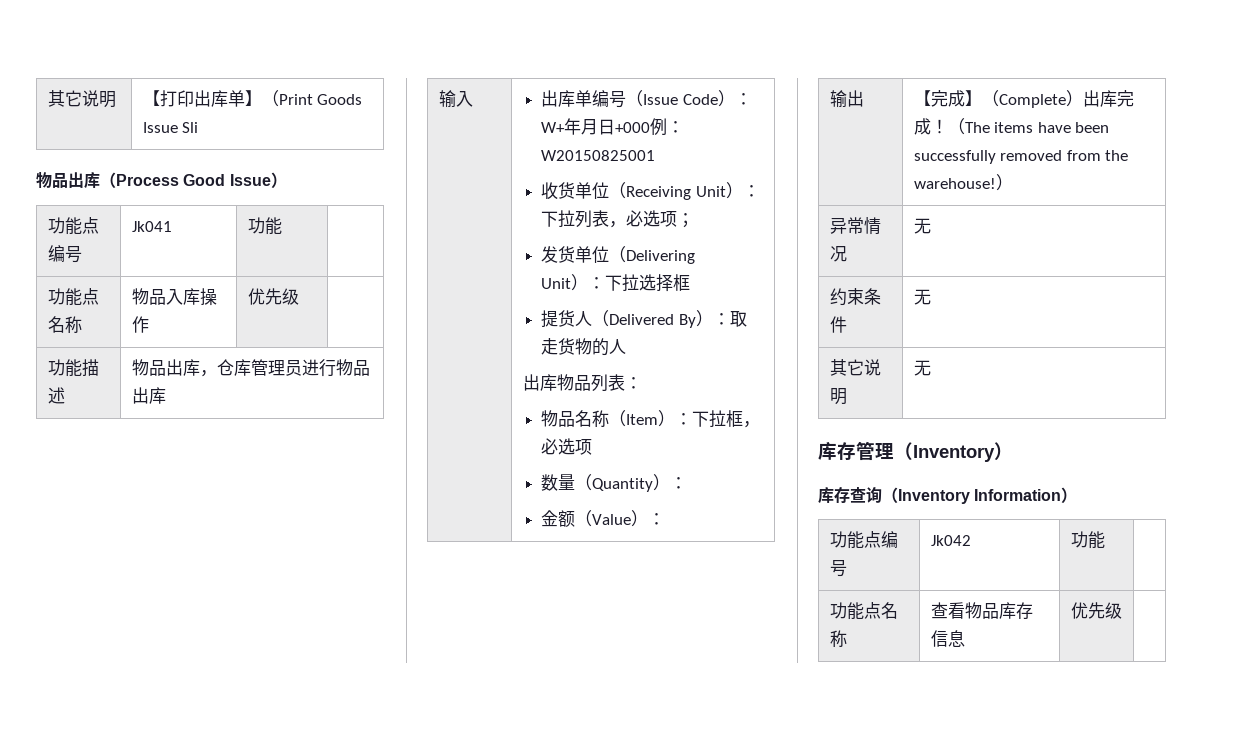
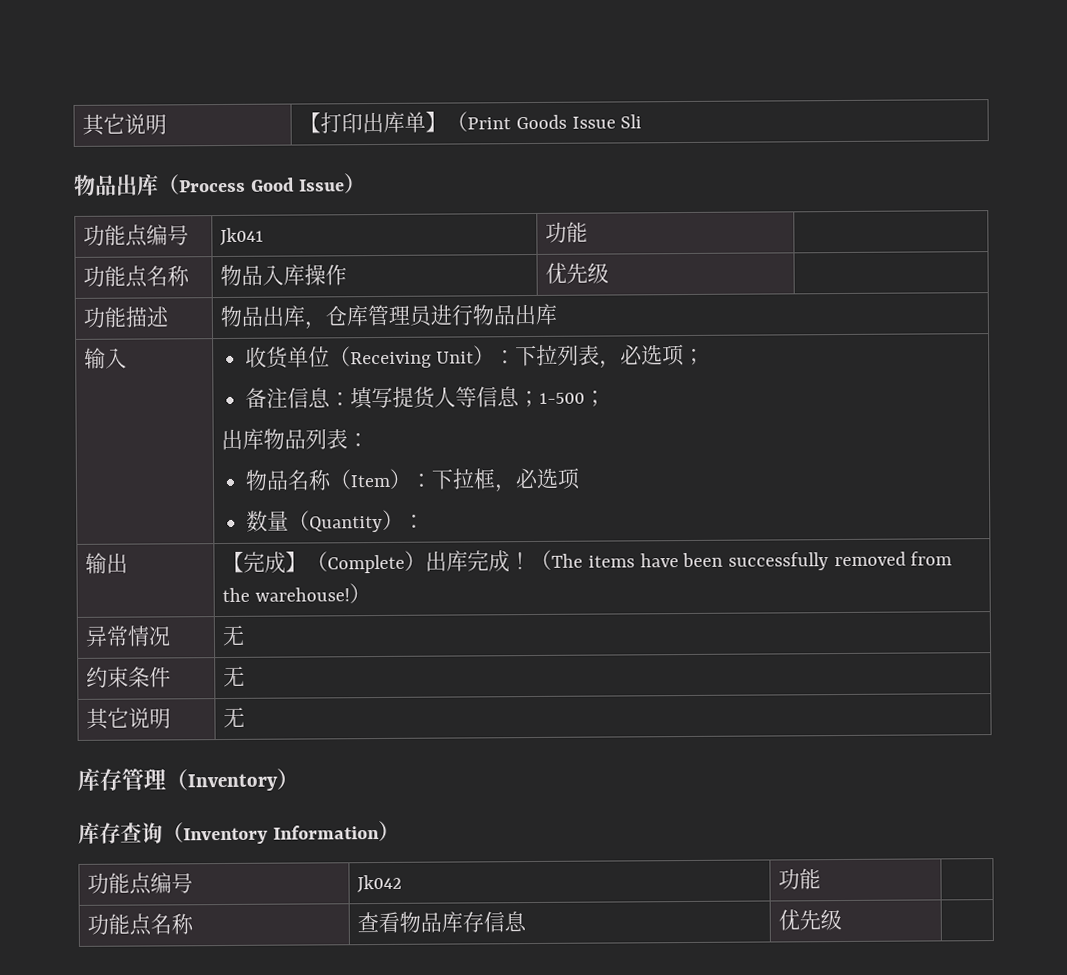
[541,90,752,108] [541,118,685,136] [541,150,656,161] 出库单编号（Issue Code）：W+年月日+000例：W20150825001 // -> (128, 358) none
[541,246,696,264] [541,274,691,292] [541,310,747,328] [541,338,627,356] 发货单位（Delivering Unit）：下拉选择框 // 提货人（Delivered By）：取走货物的人 -> [244,386,606,410] 备注信息：填写提货人等信息；1-500；
[541,510,666,527] // 金额（Value）： -> (425, 520) none

